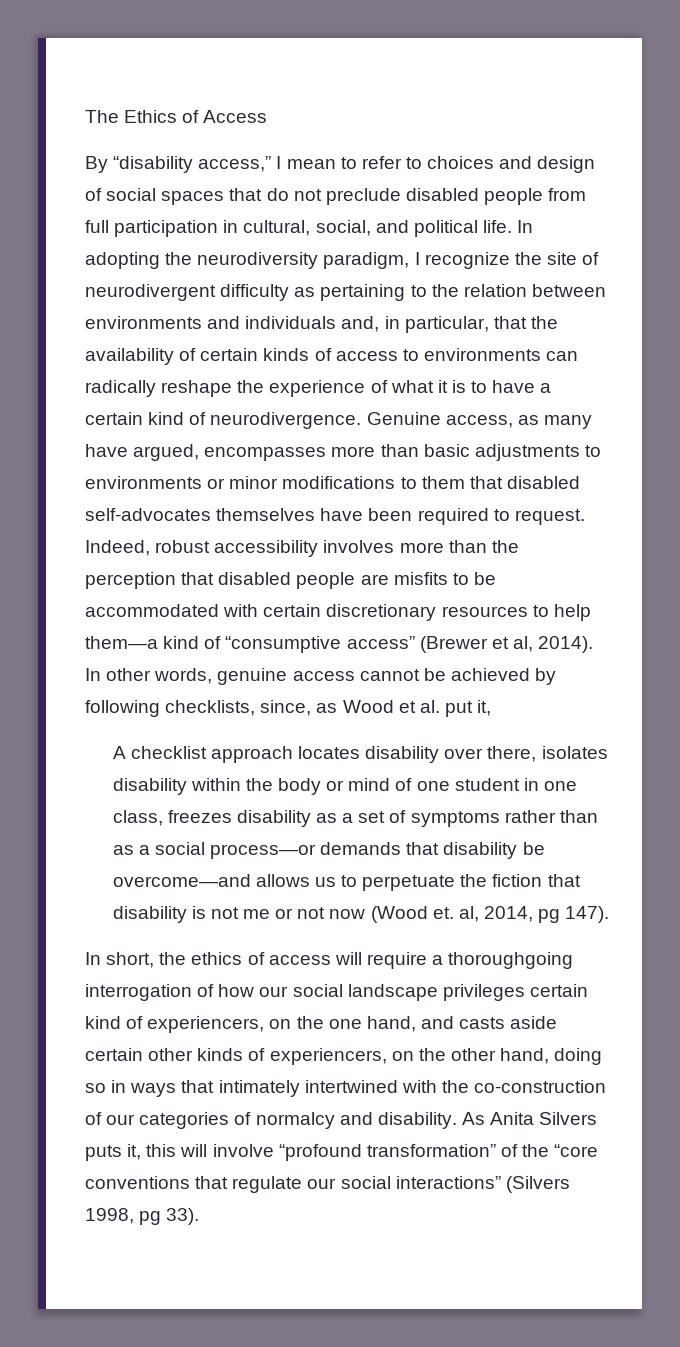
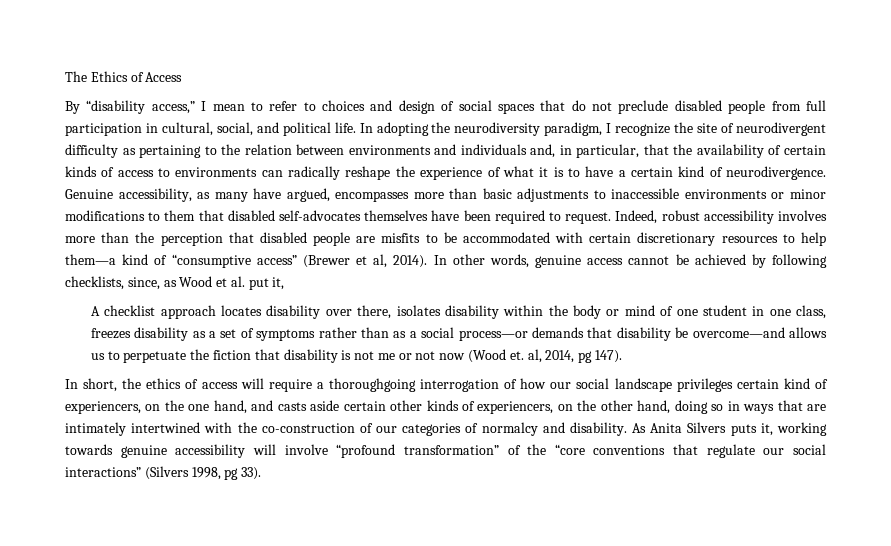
[445,415,513,428] access, -> [118,188,192,202] accessibility,
(601, 451) none -> [611,188,680,199] inaccessible
(215, 1086) none -> [807,404,827,411] are
[146,1144,177,1157] this -> [776,422,827,436] [65,444,246,458] working towards genuine accessibility

